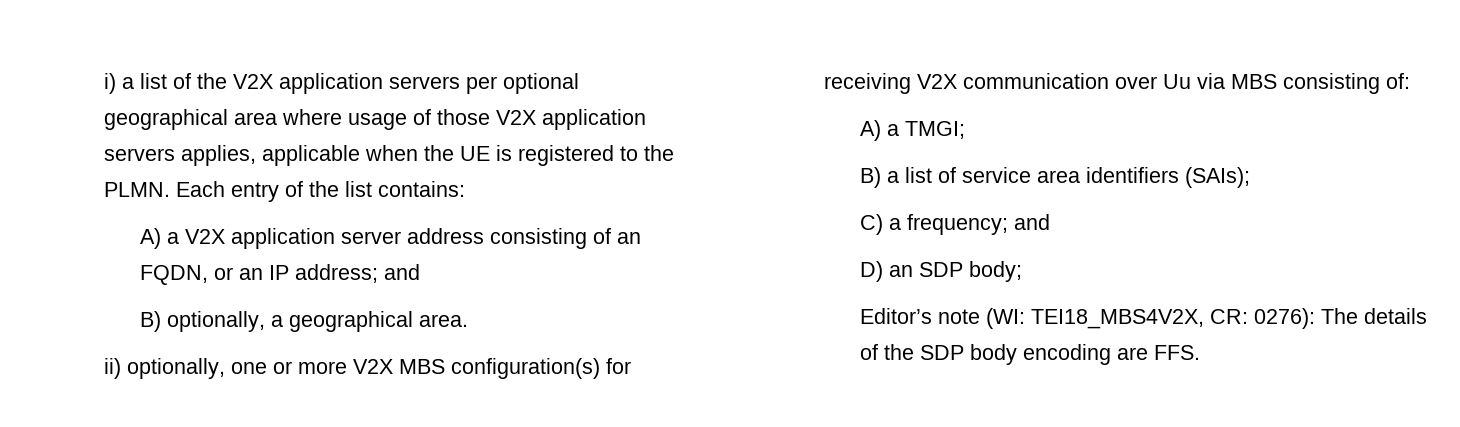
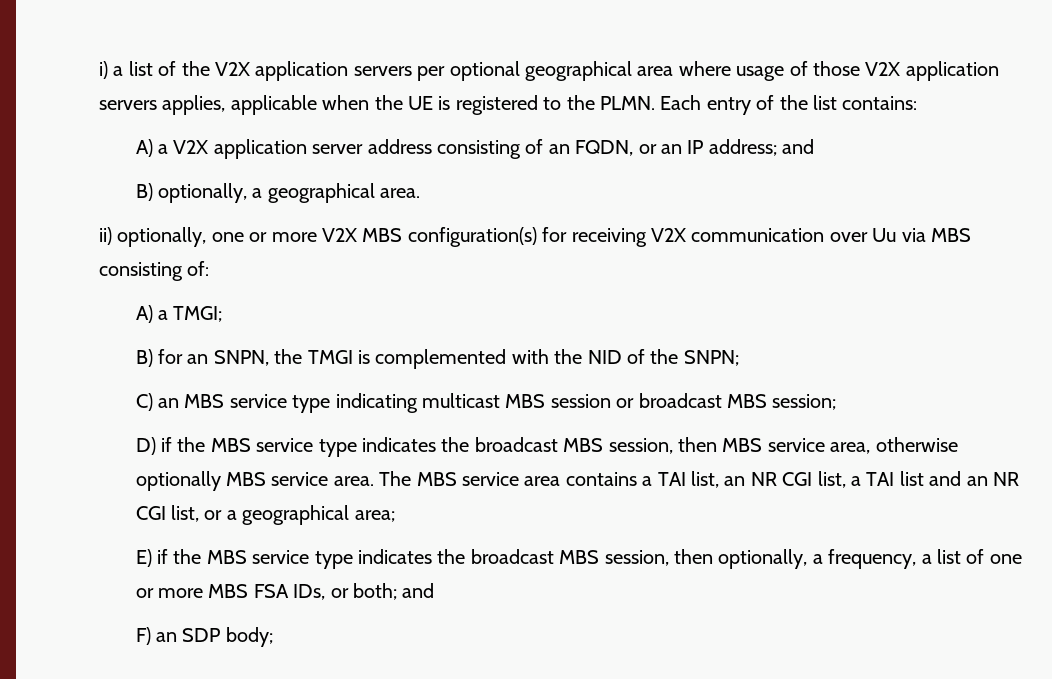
[887,167,1251,188] [860,214,1051,235] [860,261,884,282] a list of service area identifiers (SAIs); // C) a frequency; and // D) -> [158,349,739,369] [135,393,837,413] [135,437,958,457] [135,471,1019,491] [135,505,395,525] [135,549,1022,569] [135,583,435,600] [135,627,151,645] for an SNPN, the TMGI is complemented with the NID of the SNPN; // C) an MBS service type indicating multicast MBS session or broadcast MBS session; // D) if the MBS service type indicates the broadcast MBS session, then MBS service area, otherwise optionally MBS service area. The MBS service area contains a TAI list, an NR CGI list, a TAI list and an NR CGI list, or a geographical area; // E) if the MBS service type indicates the broadcast MBS session, then optionally, a frequency, a list of one or more MBS FSA IDs, or both; and // F)
[860,308,1428,329] [860,344,1201,365] // Editor’s note (WI: TEI18_MBS4V2X, CR: 0276): The details of the SDP body encoding are FFS. -> (273, 637) none

